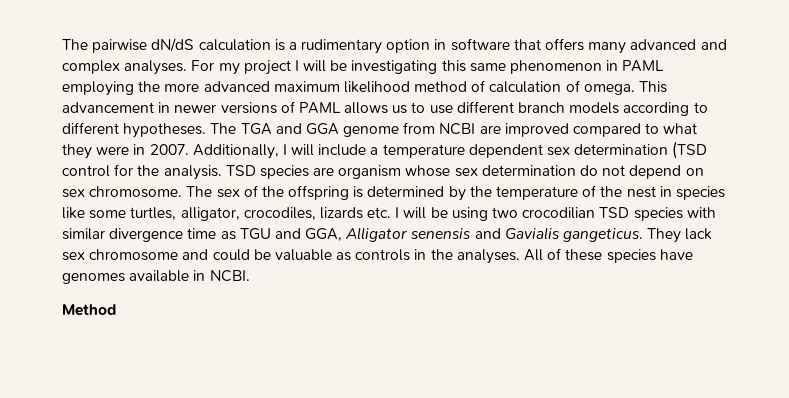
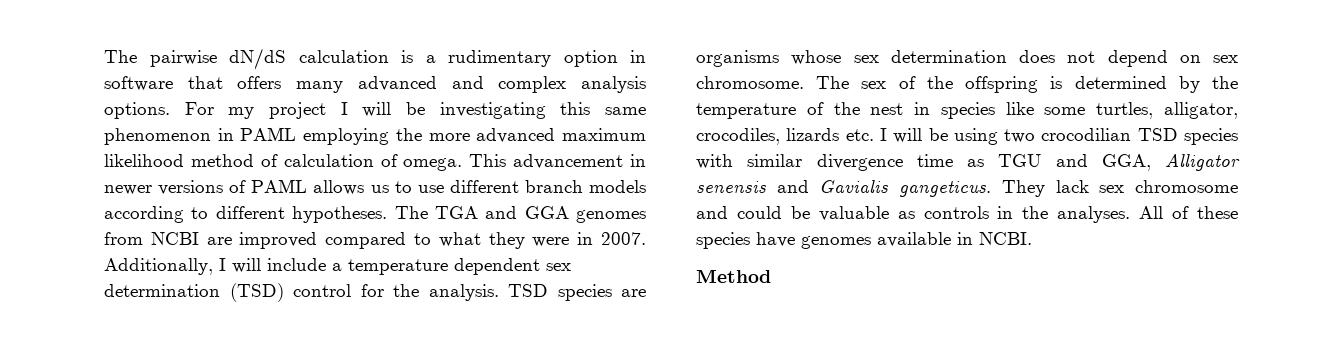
[124,60,188,75] analyses. -> [581,76,646,93] [104,102,170,119] analysis options.
[343,126,400,137] genome -> [576,210,646,223] genomes
[672,141,708,159] (TSD -> [229,283,284,302] (TSD)
[338,165,402,179] organism -> [696,50,779,67] organisms
[580,165,599,176] do -> [1019,50,1055,63] does

